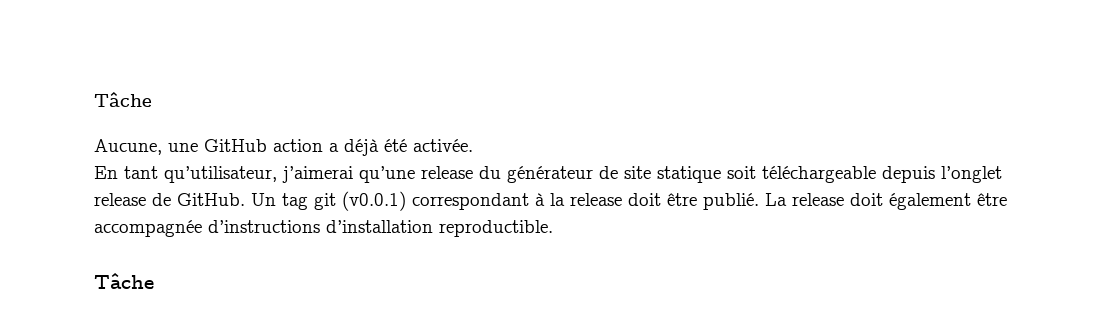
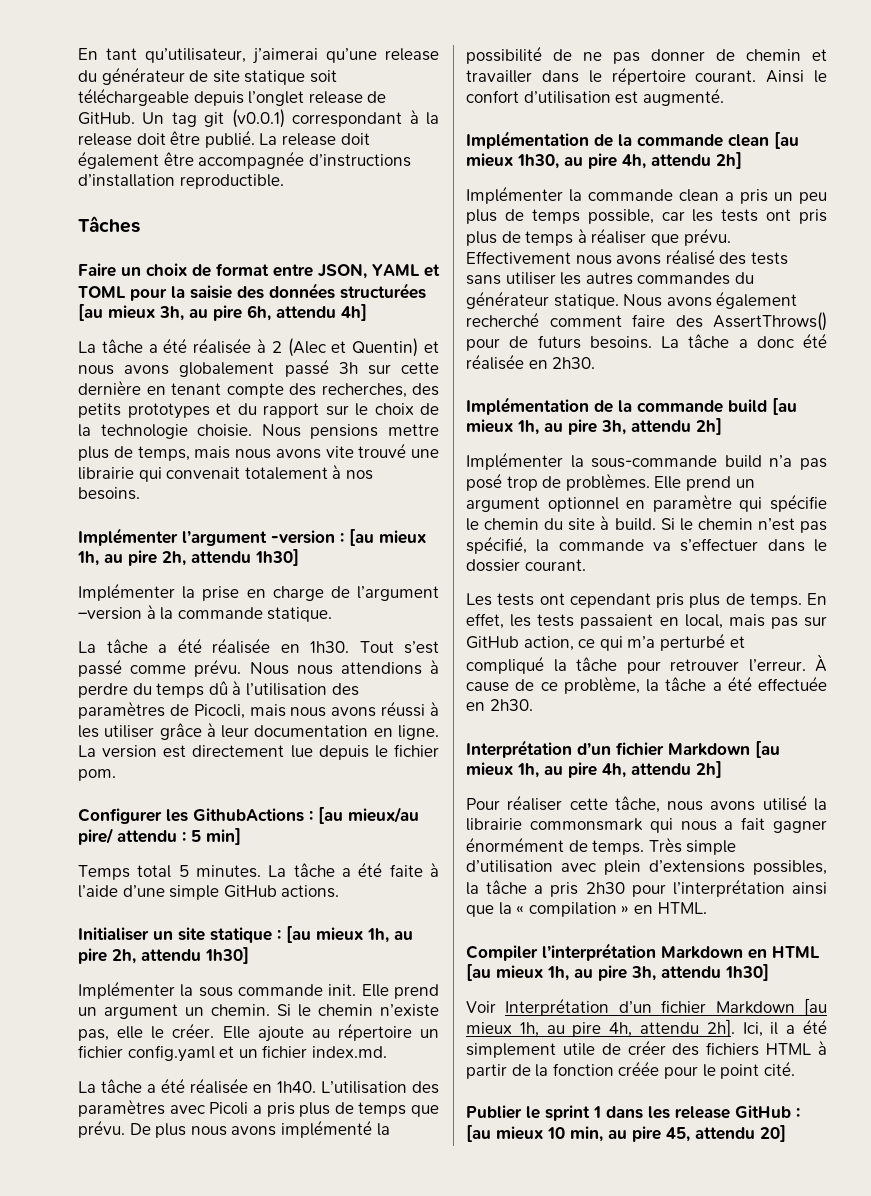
[94,92,152,107] [94,139,473,156] Tâche // Aucune, une GitHub action a déjà été activée. // -> (78, 54) none
[94,273,154,289] Tâche -> [78,216,140,233] [78,263,440,279] [78,283,426,301] [78,304,367,321] [78,338,439,357] [78,359,439,377] [78,380,439,398] [78,403,439,419] [78,424,439,439] [78,443,439,461] [78,464,373,482] [78,487,140,500] [78,528,426,546] [77,549,299,566] [78,583,439,601] [78,604,333,622] [78,638,439,654] [78,659,439,677] [78,680,359,698] [78,701,439,719] [78,722,439,740] [78,744,439,760] [78,769,116,781] [78,807,419,824] [78,828,241,845] [78,862,439,880] [78,885,340,900] [78,926,413,943] [78,947,249,964] [78,981,439,999] [78,1004,439,1019] [78,1023,439,1042] [78,1045,387,1062] [78,1078,439,1094] [78,1099,439,1117] [78,1120,390,1138] [466,46,827,64] [466,67,827,85] [466,88,724,106] [466,131,799,149] [466,152,742,169] [466,186,827,204] [466,209,827,224] [466,228,731,246] [466,249,788,265] [466,272,754,285] [466,291,798,309] [466,312,827,331] [466,333,827,351] [466,354,596,370] [466,397,797,415] [466,418,722,435] [466,452,827,470] [466,473,755,491] [466,494,827,512] [466,515,827,533] [466,536,827,554] [466,559,586,572] [466,593,827,608] [466,613,827,629] [466,633,745,651] [466,654,827,674] [466,676,827,694] [466,699,533,711] [466,740,780,758] [466,761,722,778] [466,795,827,813] [466,817,827,833] [466,837,737,855] [466,860,827,875] [466,879,827,897] [466,902,707,917] [466,943,820,961] [466,964,769,981] [466,998,827,1016] [466,1019,827,1037] [466,1040,827,1058] [466,1061,795,1079] [466,1105,800,1121] [466,1125,786,1142] Tâches // Faire un choix de format entre JSON, YAML et TOML pour la saisie des données structurées [au mieux 3h, au pire 6h, attendu 4h] // La tâche a été réalisée à 2 (Alec et Quentin) et nous avons globalement passé 3h sur cette dernière en tenant compte des recherches, des petits prototypes et du rapport sur le choix de la technologie choisie. Nous pensions mettre plus de temps, mais nous avons vite trouvé une librairie qui convenait totalement à nos besoins. // Implémenter l’argument -version : [au mieux 1h, au pire 2h, attendu 1h30] // Implémenter la prise en charge de l’argument –version à la commande statique. // La tâche a été réalisée en 1h30. Tout s’est passé comme prévu. Nous nous attendions à perdre du temps dû à l’utilisation des paramètres de Picocli, mais nous avons réussi à les utiliser grâce à leur documentation en ligne. La version est directement lue depuis le fichier pom. // Configurer les GithubActions : [au mieux/au pire/ attendu : 5 min] // Temps total 5 minutes. La tâche a été faite à l’aide d’une simple GitHub actions. // Initialiser un site statique : [au mieux 1h, au pire 2h, attendu 1h30] // Implémenter la sous commande init. Elle prend un argument un chemin. Si le chemin n’existe pas, elle le créer. Elle ajoute au répertoire un fichier config.yaml et un fichier index.md. // La tâche a été réalisée en 1h40. L’utilisation des paramètres avec Picoli a pris plus de temps que prévu. De plus nous avons implémenté la possibilité de ne pas donner de chemin et travailler dans le répertoire courant. Ainsi le confort d’utilisation est augmenté. // Implémentation de la commande clean [au mieux 1h30, au pire 4h, attendu 2h] // Implémenter la commande clean a pris un peu plus de temps possible, car les tests ont pris plus de temps à réaliser que prévu. Effectivement nous avons réalisé des tests sans utiliser les autres commandes du générateur statique. Nous avons également recherché comment faire des AssertThrows() pour de futurs besoins. La tâche a donc été réalisée en 2h30. // Implémentation de la commande build [au mieux 1h, au pire 3h, attendu 2h] // Implémenter la sous-commande build n’a pas posé trop de problèmes. Elle prend un argument optionnel en paramètre qui spécifie le chemin du site à build. Si le chemin n’est pas spécifié, la commande va s’effectuer dans le dossier courant. // Les tests ont cependant pris plus de temps. En effet, les tests passaient en local, mais pas sur GitHub action, ce qui m’a perturbé et compliqué la tâche pour retrouver l’erreur. À cause de ce problème, la tâche a été effectuée en 2h30. // Interprétation d’un fichier Markdown [au mieux 1h, au pire 4h, attendu 2h] // Pour réaliser cette tâche, nous avons utilisé la librairie commonsmark qui nous a fait gagner énormément de temps. Très simple d’utilisation avec plein d’extensions possibles, la tâche a pris 2h30 pour l’interprétation ainsi que la « compilation » en HTML. // Compiler l’interprétation Markdown en HTML [au mieux 1h, au pire 3h, attendu 1h30] // Voir Interprétation d’un fichier Markdown [au mieux 1h, au pire 4h, attendu 2h]. Ici, il a été simplement utile de créer des fichiers HTML à partir de la fonction créée pour le point cité. // Publier le sprint 1 dans les release GitHub : [au mieux 10 min, au pire 45, attendu 20]

